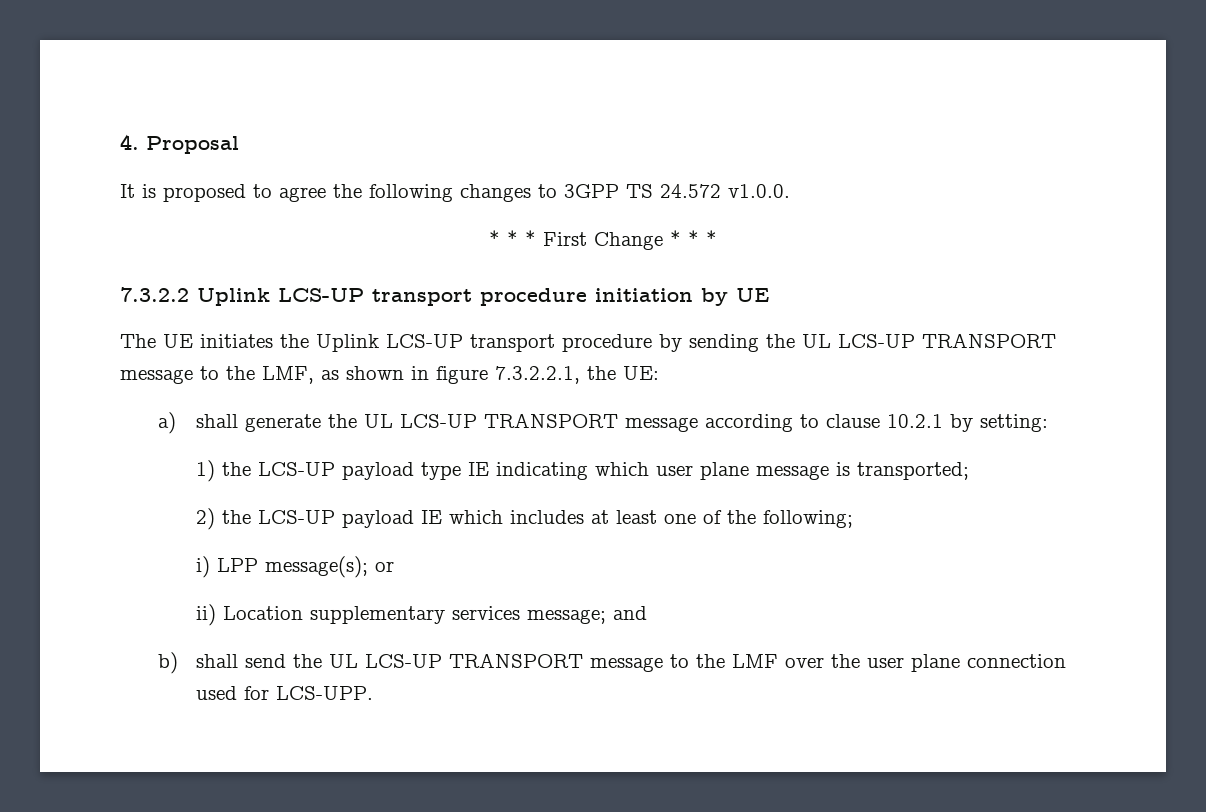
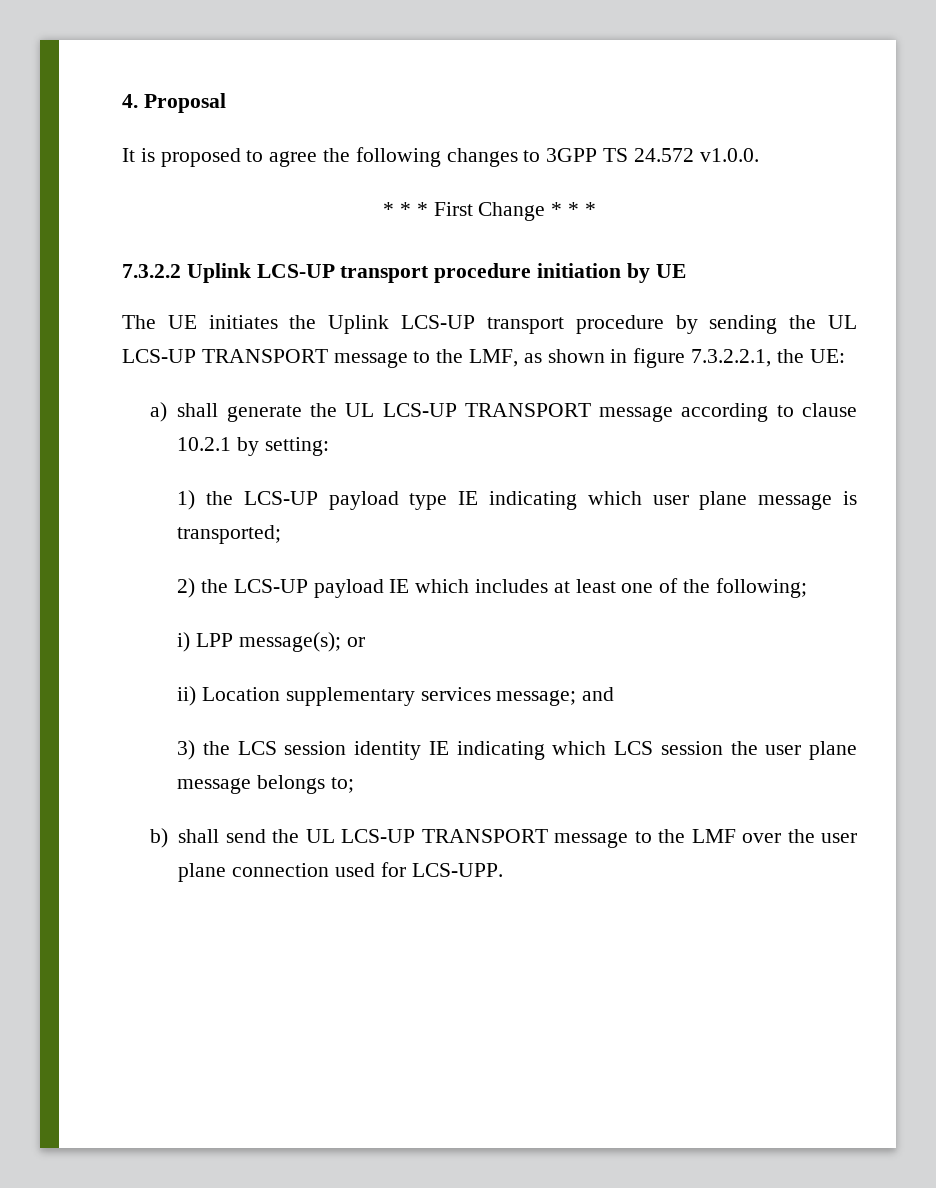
(647, 613) none -> [177,740,857,760] [177,775,354,794] // 3) the LCS session identity IE indicating which LCS session the user plane message belongs to;

